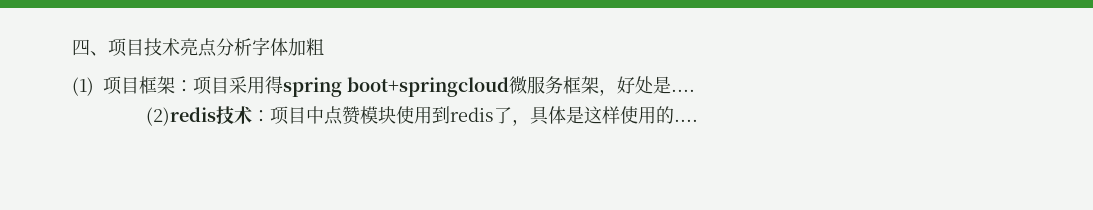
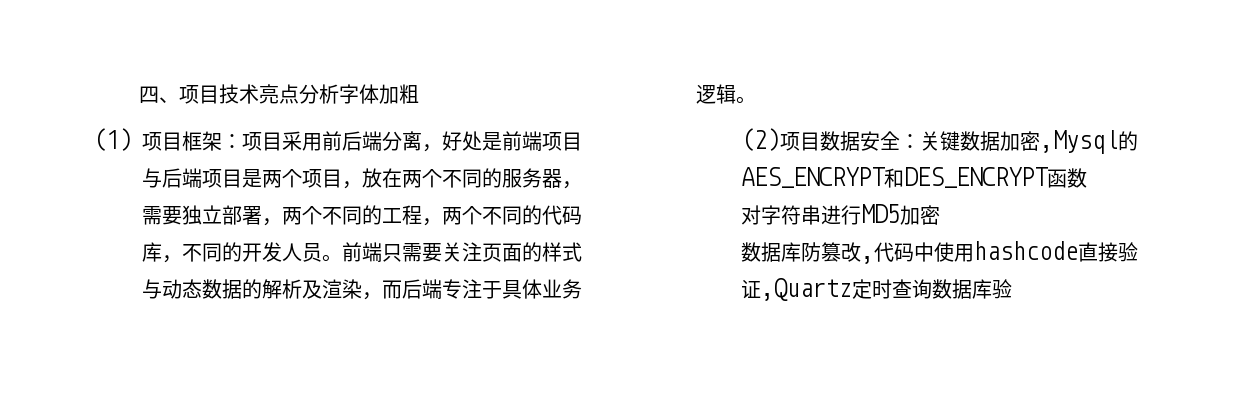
[265,76,695,97] [146,106,699,126] 得spring boot+springcloud微服务框架，好处是.... // (2)redis技术：项目中点赞模块使用到redis了，具体是这样使用的.... -> [322,131,582,152] [142,168,582,189] [142,205,582,226] [142,242,582,263] [142,279,582,300] [696,84,756,104] [740,128,1138,154] [740,167,1087,188] [740,204,940,225] [740,241,1138,264] [740,278,1012,301] 前后端分离，好处是前端项目与后端项目是两个项目，放在两个不同的服务器，需要独立部署，两个不同的工程，两个不同的代码库，不同的开发人员。前端只需要关注页面的样式与动态数据的解析及渲染，而后端专注于具体业务逻辑。 // (2)项目数据安全：关键数据加密,Mysql的AES_ENCRYPT和DES_ENCRYPT函数 // 对字符串进行MD5加密 // 数据库防篡改,代码中使用hashcode直接验证,Quartz定时查询数据库验

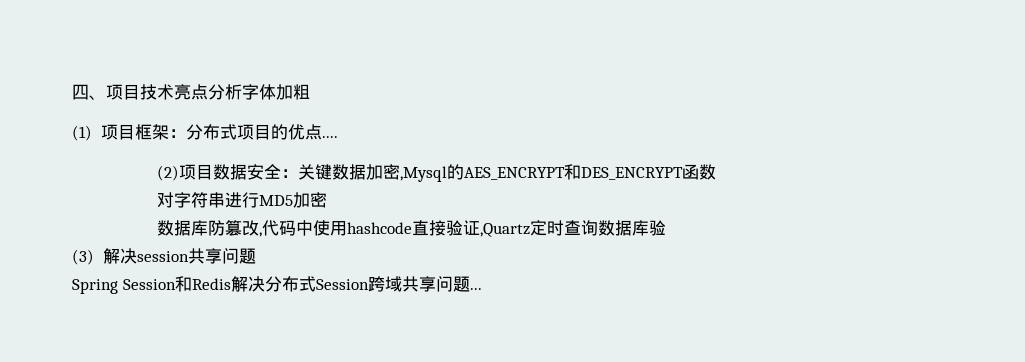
[242,131,582,152] [142,168,582,189] [142,205,582,226] [142,242,582,263] [142,279,582,300] [696,84,756,104] 项目采用前后端分离，好处是前端项目与后端项目是两个项目，放在两个不同的服务器，需要独立部署，两个不同的工程，两个不同的代码库，不同的开发人员。前端只需要关注页面的样式与动态数据的解析及渲染，而后端专注于具体业务逻辑。 -> [185,124,338,140] 分布式项目的优点....
(1012, 289) none -> [72,248,256,265] [72,276,482,294] // (3)解决session共享问题 // Spring Session和Redis解决分布式Session跨域共享问题...

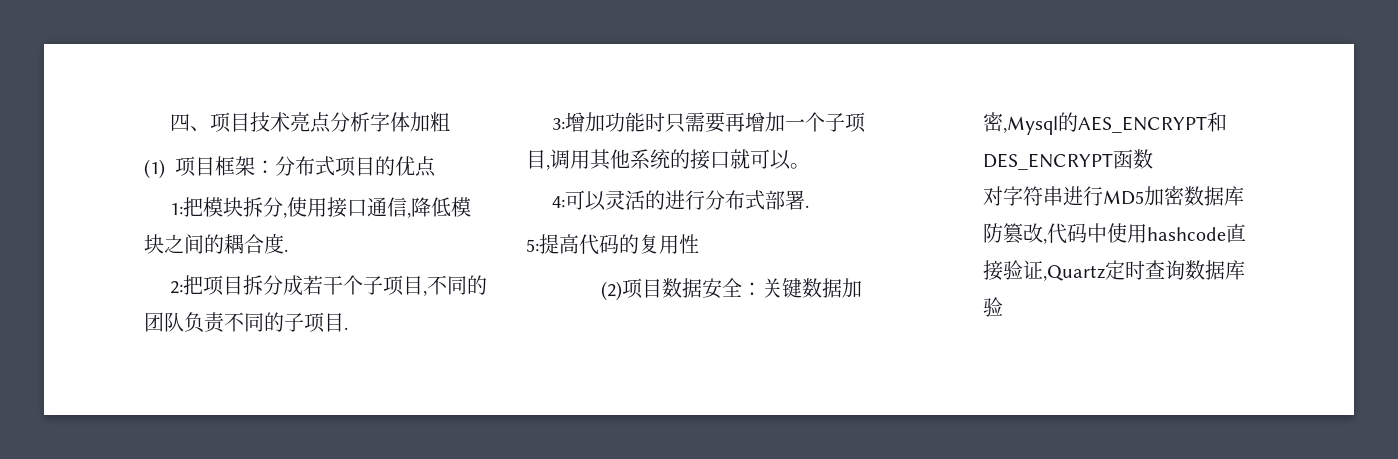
[321,136,338,138] .... -> [170,197,472,218] [144,233,288,254] [170,275,488,296] [144,312,348,333] [552,112,867,133] [526,149,810,170] [552,190,810,211] [526,234,699,255] // 1:把模块拆分,使用接口通信,降低模块之间的耦合度. // 2:把项目拆分成若干个子项目,不同的团队负责不同的子项目. // 3:增加功能时只需要再增加一个子项目,调用其他系统的接口就可以。 // 4:可以灵活的进行分布式部署. // 5:提高代码的复用性
(327, 200) // -> (1184, 196) none
[72,248,256,265] [72,276,482,294] // (3)解决session共享问题 // Spring Session和Redis解决分布式Session跨域共享问题... -> (1003, 307) none

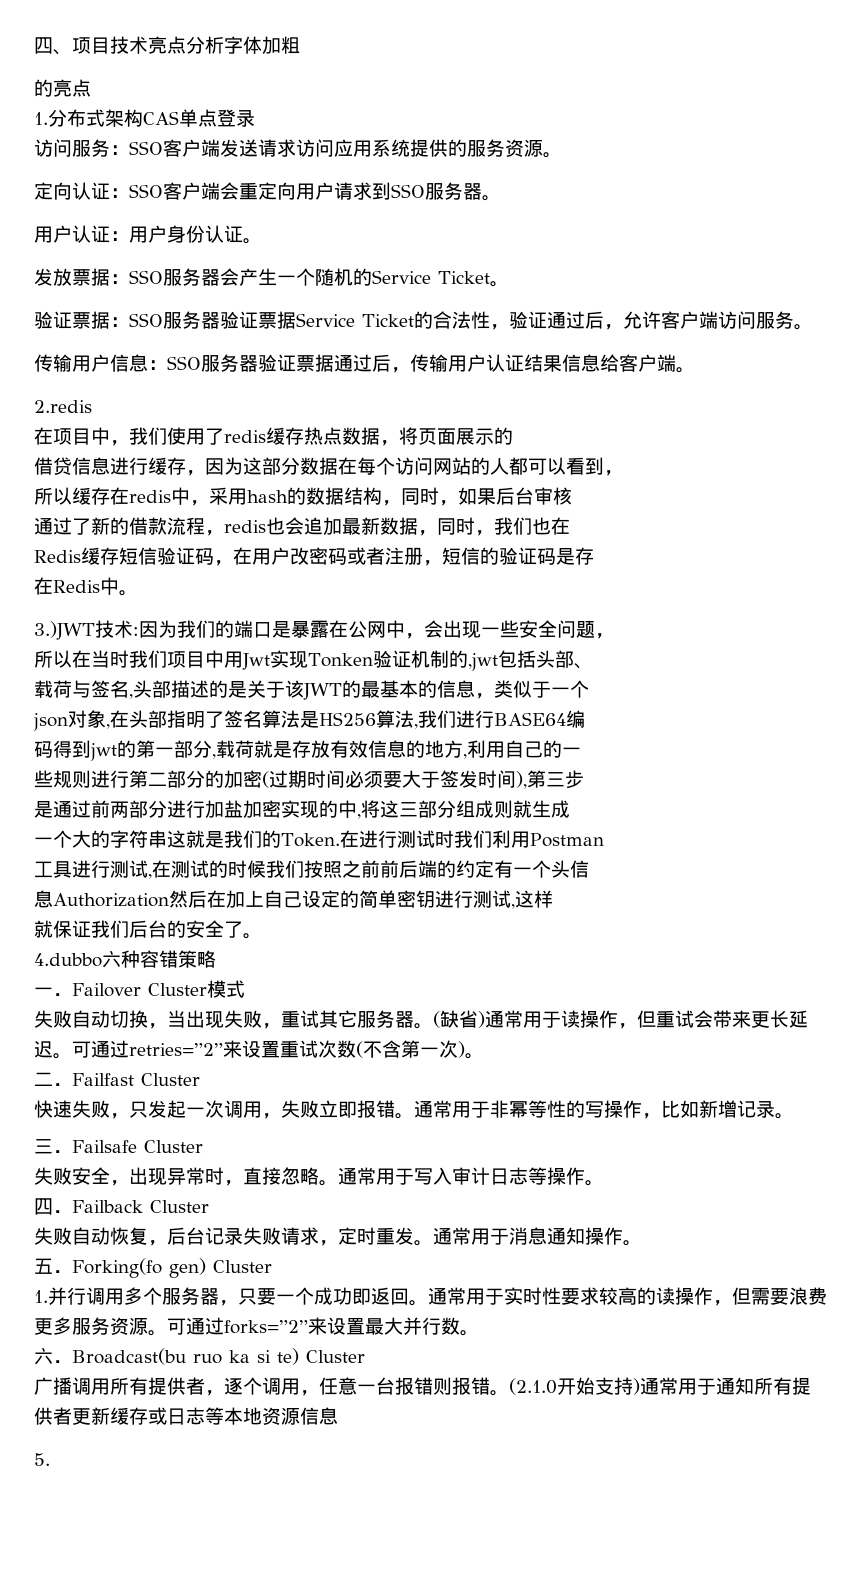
[144,156,436,179] [170,197,472,218] [144,233,288,254] [170,275,488,296] [144,312,348,333] [552,112,867,133] [526,149,810,170] [552,190,810,211] [526,234,699,255] [600,278,862,301] [982,112,1227,135] [982,149,1153,170] [982,186,1244,206] [982,223,1246,244] [982,260,1245,281] [982,297,1003,317] (1)项目框架：分布式项目的优点 // 1:把模块拆分,使用接口通信,降低模块之间的耦合度. // 2:把项目拆分成若干个子项目,不同的团队负责不同的子项目. // 3:增加功能时只需要再增加一个子项目,调用其他系统的接口就可以。 // 4:可以灵活的进行分布式部署. // 5:提高代码的复用性 // (2)项目数据安全：关键数据加密,Mysql的AES_ENCRYPT和DES_ENCRYPT函数 // 对字符串进行MD5加密数据库防篡改,代码中使用hashcode直接验证,Quartz定时查询数据库验 -> [34,79,91,97] [34,109,255,127] [34,139,562,158] [34,182,501,201] [34,225,262,244] [34,268,509,287] [34,311,813,330] [34,354,695,373] [34,400,92,413] [34,427,513,446] [34,457,623,476] [34,487,572,506] [34,517,570,536] [34,547,594,566] [34,577,138,596] [34,620,614,640] [34,650,593,671] [34,680,589,700] [33,710,585,731] [34,740,581,761] [34,770,584,789] [34,800,570,819] [34,830,604,848] [34,860,589,879] [34,890,553,909] [34,920,262,939] [34,950,216,968] [34,980,245,998] [34,1010,808,1029] [34,1040,484,1059] [34,1072,200,1086] [34,1100,794,1119] [34,1139,203,1154] [34,1167,604,1186] [34,1198,209,1215] [34,1227,642,1246] [34,1258,272,1278] [34,1287,827,1306] [34,1317,479,1336] [34,1347,365,1365] [34,1377,811,1396] [34,1407,338,1425] [34,1453,50,1466] 的亮点 // 1.分布式架构CAS单点登录 // 访问服务：SSO客户端发送请求访问应用系统提供的服务资源。 // 定向认证：SSO客户端会重定向用户请求到SSO服务器。 // 用户认证：用户身份认证。 // 发放票据：SSO服务器会产生一个随机的Service Ticket。 // 验证票据：SSO服务器验证票据Service Ticket的合法性，验证通过后，允许客户端访问服务。 // 传输用户信息：SSO服务器验证票据通过后，传输用户认证结果信息给客户端。 // 2.redis // 在项目中，我们使用了redis缓存热点数据，将页面展示的 // 借贷信息进行缓存，因为这部分数据在每个访问网站的人都可以看到， // 所以缓存在redis中，采用hash的数据结构，同时，如果后台审核 // 通过了新的借款流程，redis也会追加最新数据，同时，我们也在 // Redis缓存短信验证码，在用户改密码或者注册，短信的验证码是存 // 在Redis中。 // 3.)JWT技术:因为我们的端口是暴露在公网中，会出现一些安全问题， // 所以在当时我们项目中用Jwt实现Tonken验证机制的,jwt包括头部、 // 载荷与签名,头部描述的是关于该JWT的最基本的信息，类似于一个 // json对象,在头部指明了签名算法是HS256算法,我们进行BASE64编 // 码得到jwt的第一部分,载荷就是存放有效信息的地方,利用自己的一 // 些规则进行第二部分的加密(过期时间必须要大于签发时间),第三步 // 是通过前两部分进行加盐加密实现的中,将这三部分组成则就生成 // 一个大的字符串这就是我们的Token.在进行测试时我们利用Postman // 工具进行测试,在测试的时候我们按照之前前后端的约定有一个头信 // 息Authorization然后在加上自己设定的简单密钥进行测试,这样 // 就保证我们后台的安全了。 // 4.dubbo六种容错策略 // 一．Failover Cluster模式 // 失败自动切换，当出现失败，重试其它服务器。(缺省)通常用于读操作，但重试会带来更长延迟。可通过retries=”2”来设置重试次数(不含第一次)。 // 二．Failfast Cluster // 快速失败，只发起一次调用，失败立即报错。通常用于非幂等性的写操作，比如新增记录。 // 三．Failsafe Cluster // 失败安全，出现异常时，直接忽略。通常用于写入审计日志等操作。 // 四．Failback Cluster // 失败自动恢复，后台记录失败请求，定时重发。通常用于消息通知操作。 // 五．Forking(fo gen) Cluster // 1.并行调用多个服务器，只要一个成功即返回。通常用于实时性要求较高的读操作，但需要浪费更多服务资源。可通过forks=”2”来设置最大并行数。 // 六．Broadcast(bu ruo ka si te) Cluster // 广播调用所有提供者，逐个调用，任意一台报错则报错。(2.1.0开始支持)通常用于通知所有提供者更新缓存或日志等本地资源信息 // 5.

